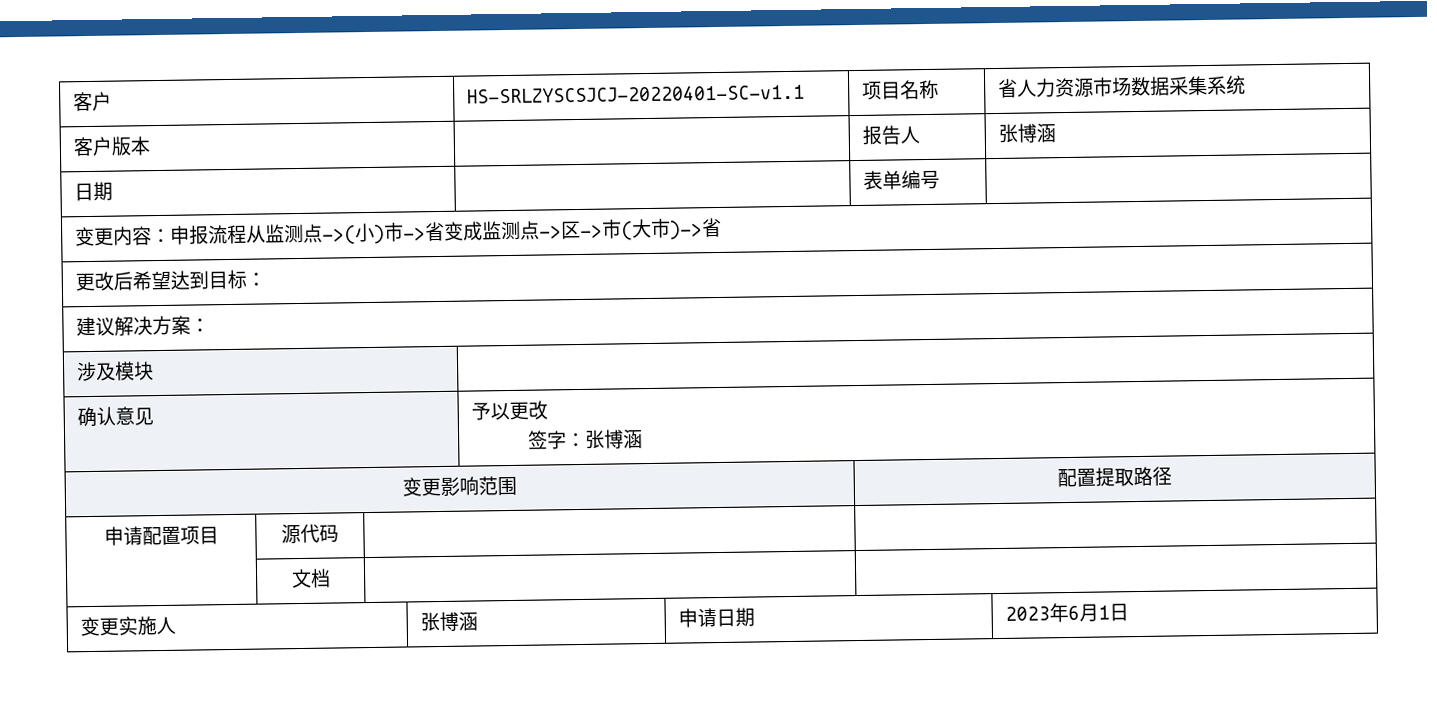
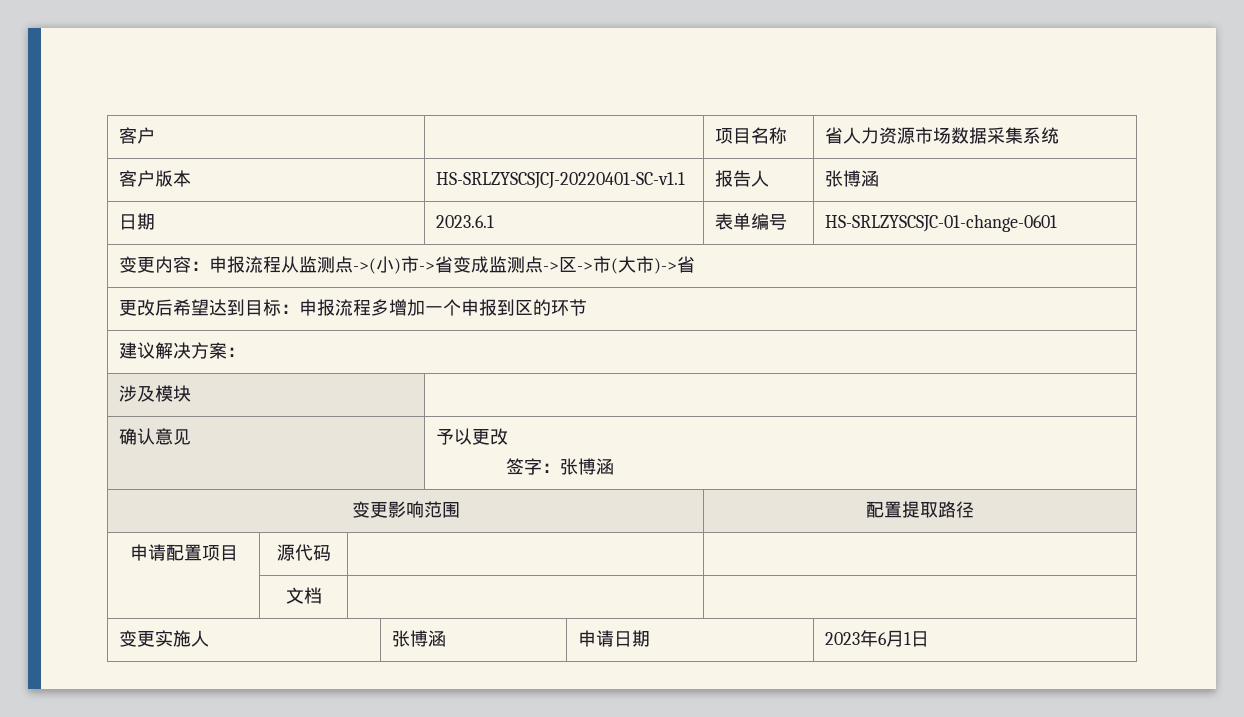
[467,84,806,104] HS-SRLZYSCSJCJ-20220401-SC-v1.1 -> (156, 135) none
(152, 146) none -> [436,172,686,189] HS-SRLZYSCSJCJ-20220401-SC-v1.1
(114, 191) none -> [436,215,495,228] 2023.6.1
(941, 180) none -> [825,214,1058,232] HS-SRLZYSCSJC-01-change-0601
(267, 279) none -> [299,299,588,316] 申报流程多增加一个申报到区的环节

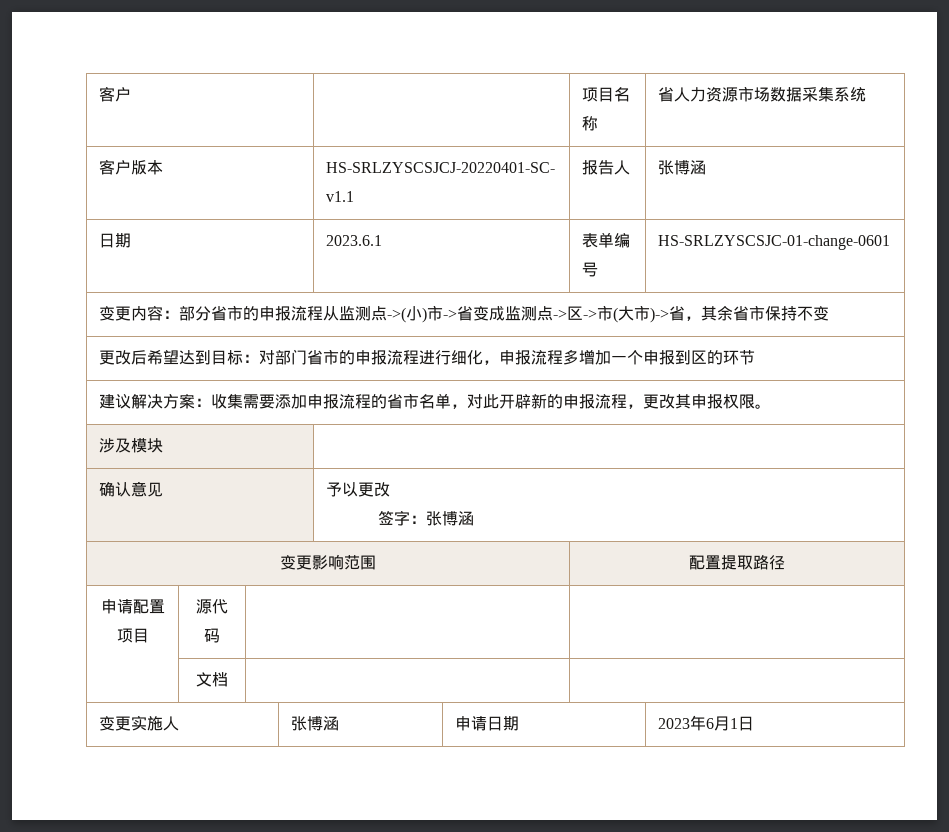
(210, 266) none -> [178,305,259,321] 部分省市的
(696, 264) none -> [684,305,829,321] ，其余省市保持不变
(300, 309) none -> [258,349,499,365] 对部门省市的申报流程进行细化，
(246, 352) none -> [210,393,771,409] 收集需要添加申报流程的省市名单，对此开辟新的申报流程，更改其申报权限。

